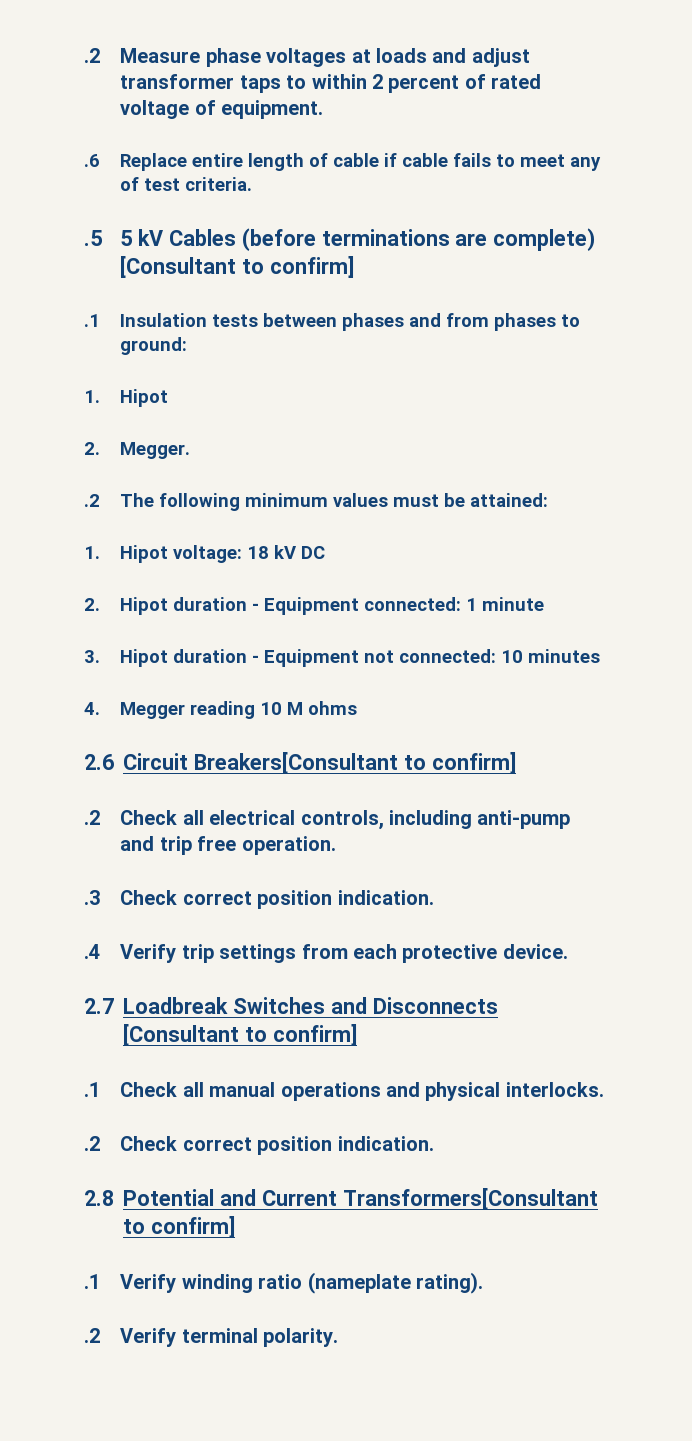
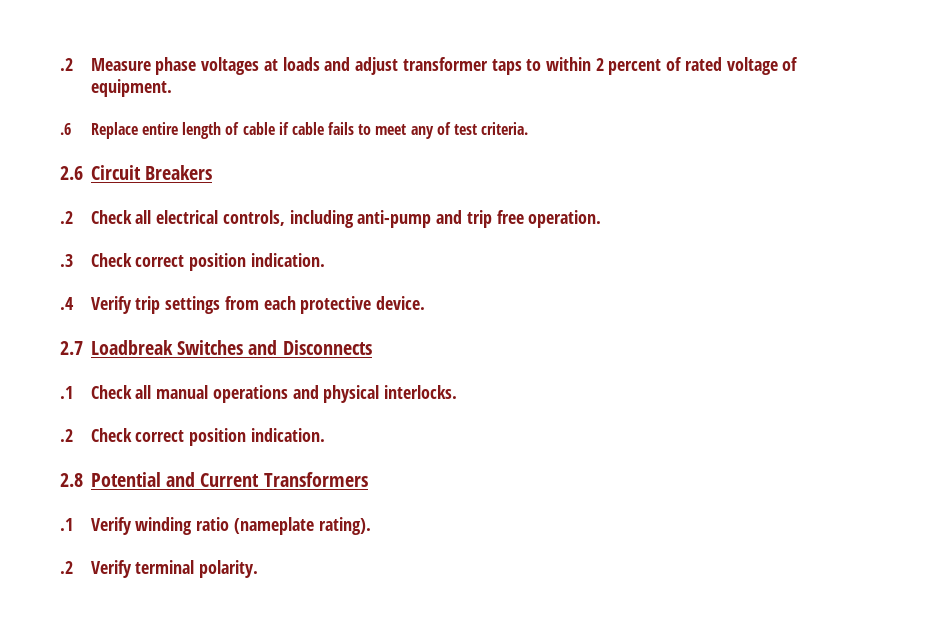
[84,228,596,251] [120,256,354,278] [84,313,581,331] [120,337,188,355] [84,389,169,407] [84,442,191,459] [84,493,549,511] [84,545,326,563] [84,597,545,615] [84,649,601,667] [84,701,358,719] [84,752,516,774] .5 5 kV Cables (before terminations are complete) [Consultant to confirm] // .1 Insulation tests between phases and from phases to ground: // 1. Hipot // 2. Megger. // .2 The following minimum values must be attained: // 1. Hipot voltage: 18 kV DC // 2. Hipot duration - Equipment connected: 1 minute // 3. Hipot duration - Equipment not connected: 10 minutes // 4. Megger reading 10 M ohms // 2.6 Circuit Breakers[Consultant to confirm] -> [60,165,213,180] 2.6 Circuit Breakers
[123,1024,357,1046] [Consultant to confirm] -> (372, 347) none
[342,1188,598,1210] [123,1216,236,1238] Transformers[Consultant to confirm] -> [263,472,368,487] Transformers

